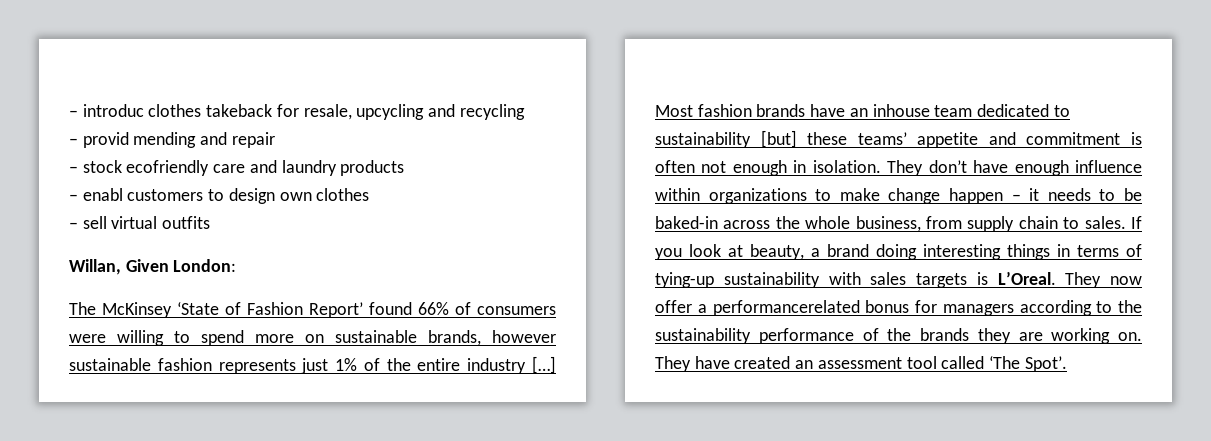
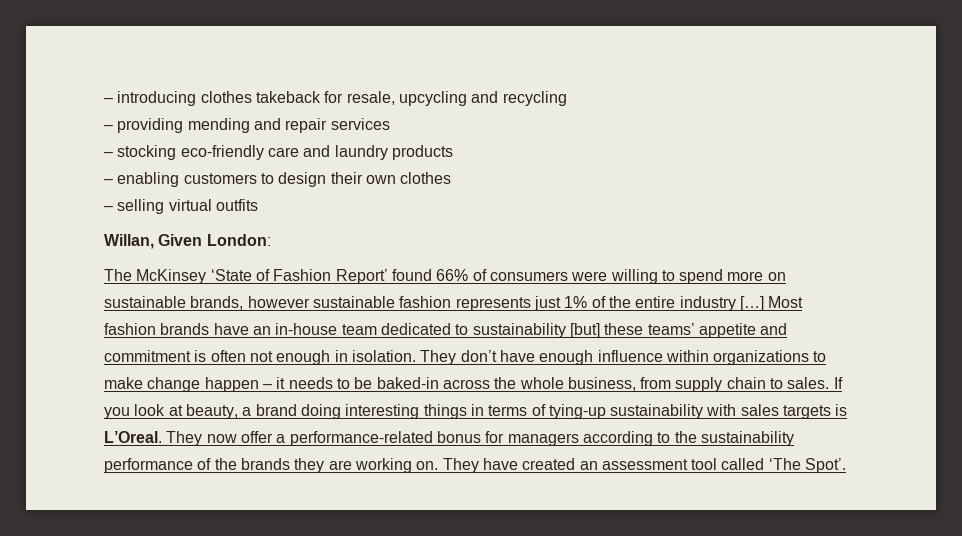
[69,104,144,117] – introduc -> [104,91,197,106] – introducing
[82,132,129,148] provid -> [117,118,184,133] providing
[69,160,210,176] // – stock ecofriendly -> [330,118,390,130] [104,145,264,160] services // – stocking eco-friendly
[82,188,123,201] enabl -> [117,172,180,187] enabling
(275, 196) none -> [330,172,363,184] their
[82,216,107,229] sell -> [117,199,165,214] selling
[872,104,930,117] inhouse -> [275,323,338,335] in-house
[712,300,860,316] performancerelated -> [289,431,433,446] performance-related

